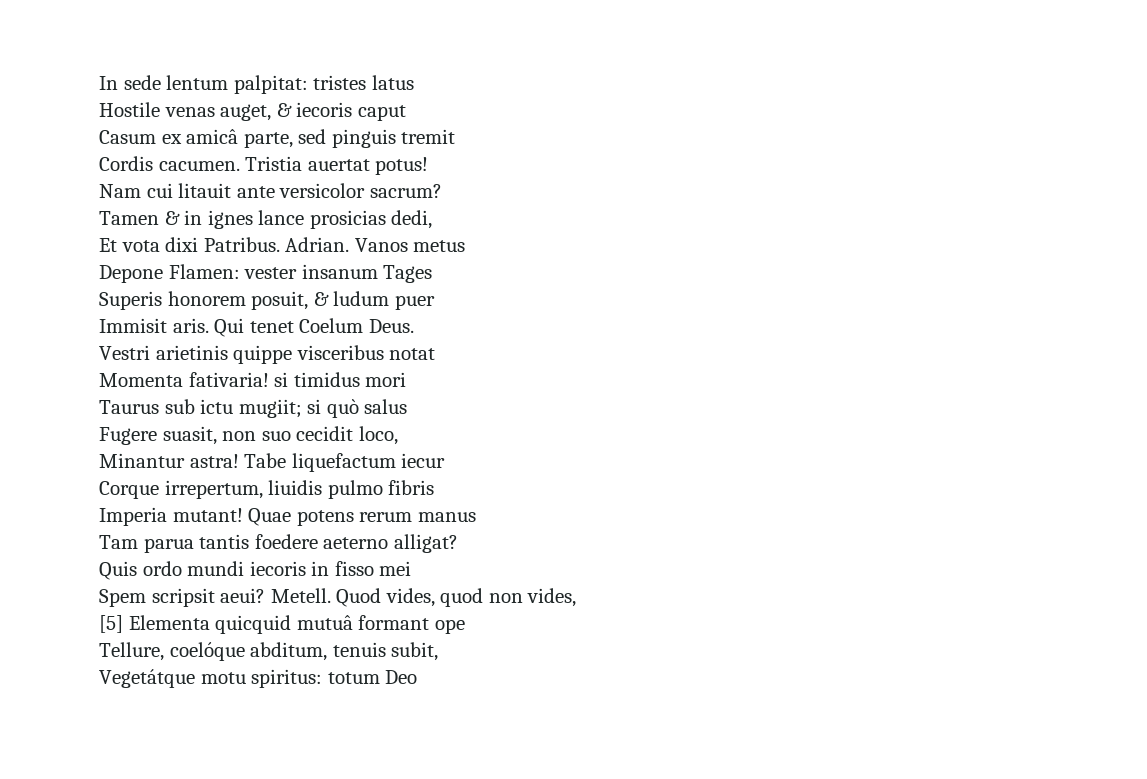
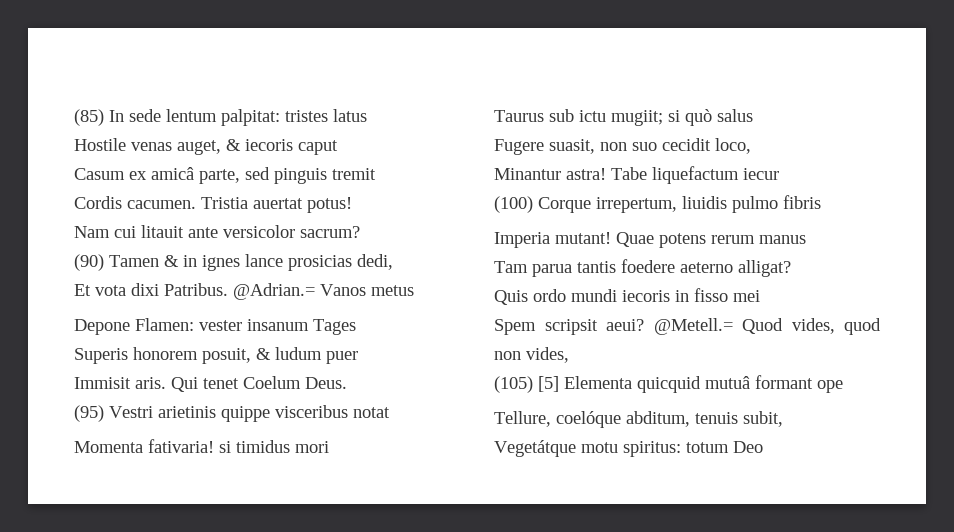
(99, 83) none -> [74,109,104,126] (85)
(442, 191) none -> [74,254,104,271] (90)
[285,237,350,252] Adrian. -> [233,283,315,300] @Adrian.=
(414, 326) none -> [74,405,104,422] (95)
(446, 460) none -> [494,196,533,213] (100)
[270,588,331,603] Metell. -> [653,318,733,335] @Metell.=
(577, 597) none -> [494,376,533,393] (105)

